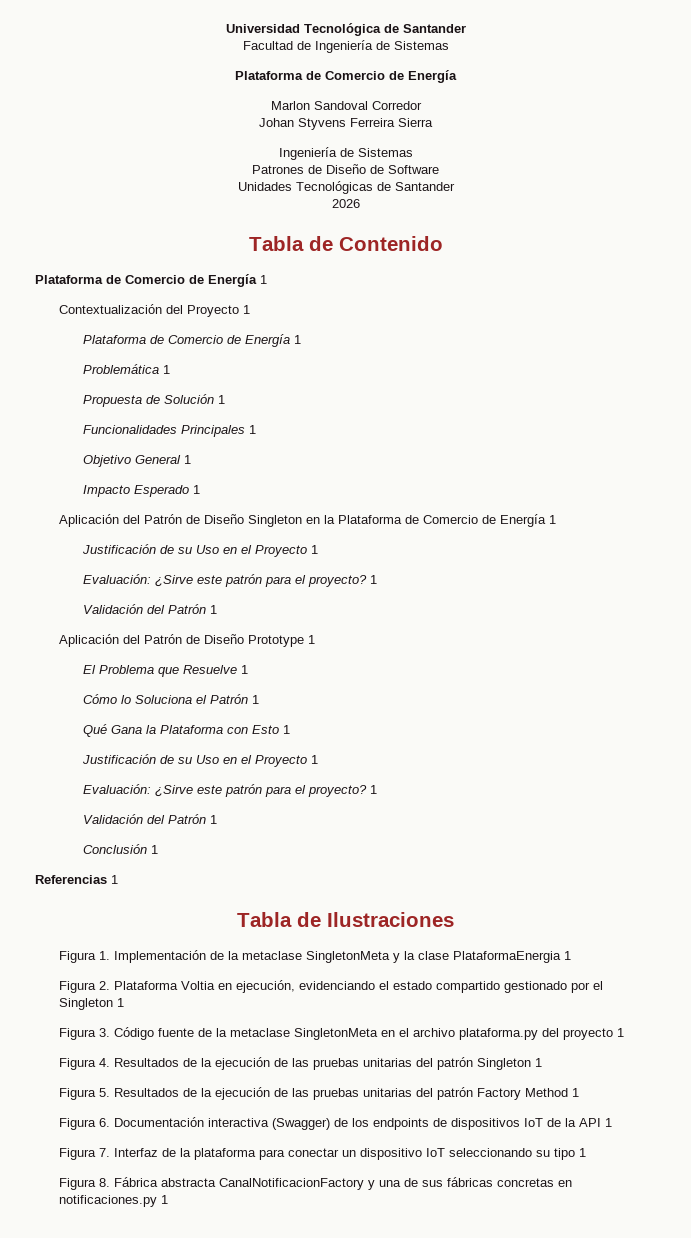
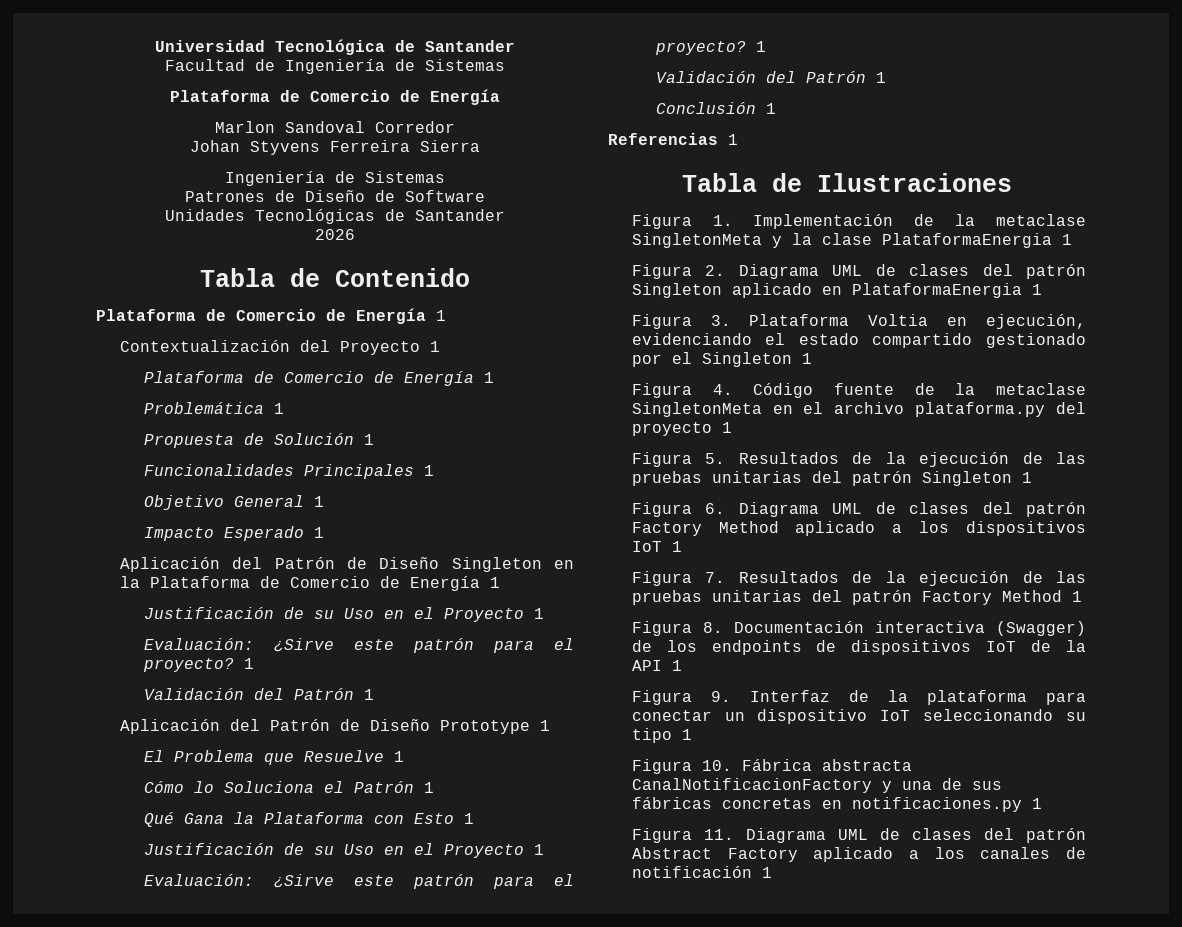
(111, 985) none -> [738,264,1086,279] [631,283,1042,298] [631,314,731,329] Diagrama UML de clases del patrón Singleton aplicado en PlataformaEnergia 1 // Figura 3.
[99,1028,111,1037] 3. -> [712,384,733,395] 4.
[99,1058,111,1067] 4. -> [705,453,726,464] 5.
[99,1088,111,1097] 5. -> [705,502,1086,517] [631,521,1086,536] [631,541,682,552] [631,571,726,586] 6. Diagrama UML de clases del patrón Factory Method aplicado a los dispositivos IoT 1 // Figura 7.
[99,1118,111,1127] 6. -> [702,622,723,633] 8.
[99,1148,111,1157] 7. -> [710,691,731,702] 9.
[99,1178,111,1187] 8. -> [701,760,732,771] 10.
(169, 1199) none -> [631,828,1086,843] [631,847,1086,862] [631,866,772,878] // Figura 11. Diagrama UML de clases del patrón Abstract Factory aplicado a los canales de notificación 1

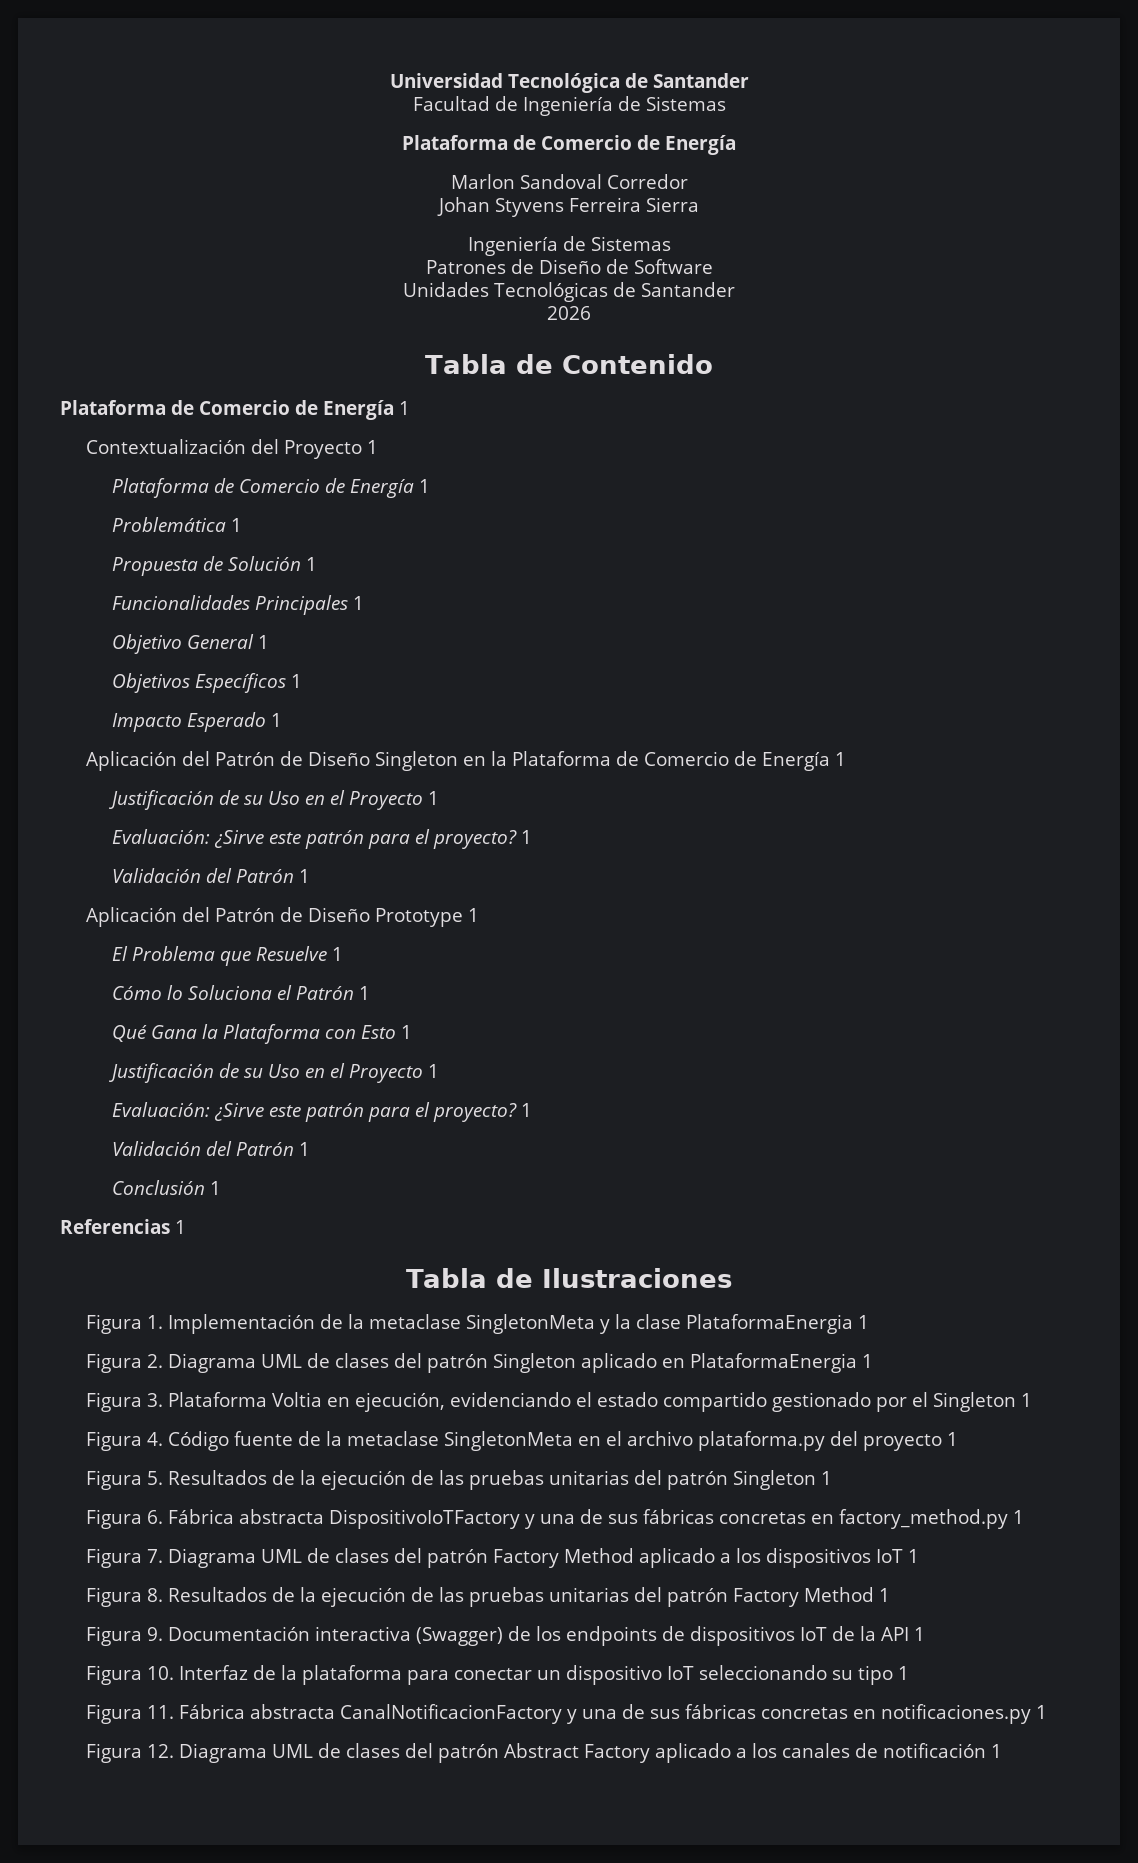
(324, 501) none -> [111,673,302,693] // Objetivos Específicos 1
(726, 508) none -> [167,1509,1024,1529] [85,1548,163,1568] Fábrica abstracta DispositivoIoTFactory y una de sus fábricas concretas en factory_method.py 1 // Figura 7.
[705,572,726,583] 7. -> [146,1588,163,1602] 8.
[702,622,723,633] 8. -> [146,1627,163,1641] 9.
[710,691,731,702] 9. -> [146,1666,174,1680] 10.
[701,760,732,771] 10. -> [146,1705,174,1719] 11.
[703,829,734,840] 11. -> [146,1744,174,1758] 12.

